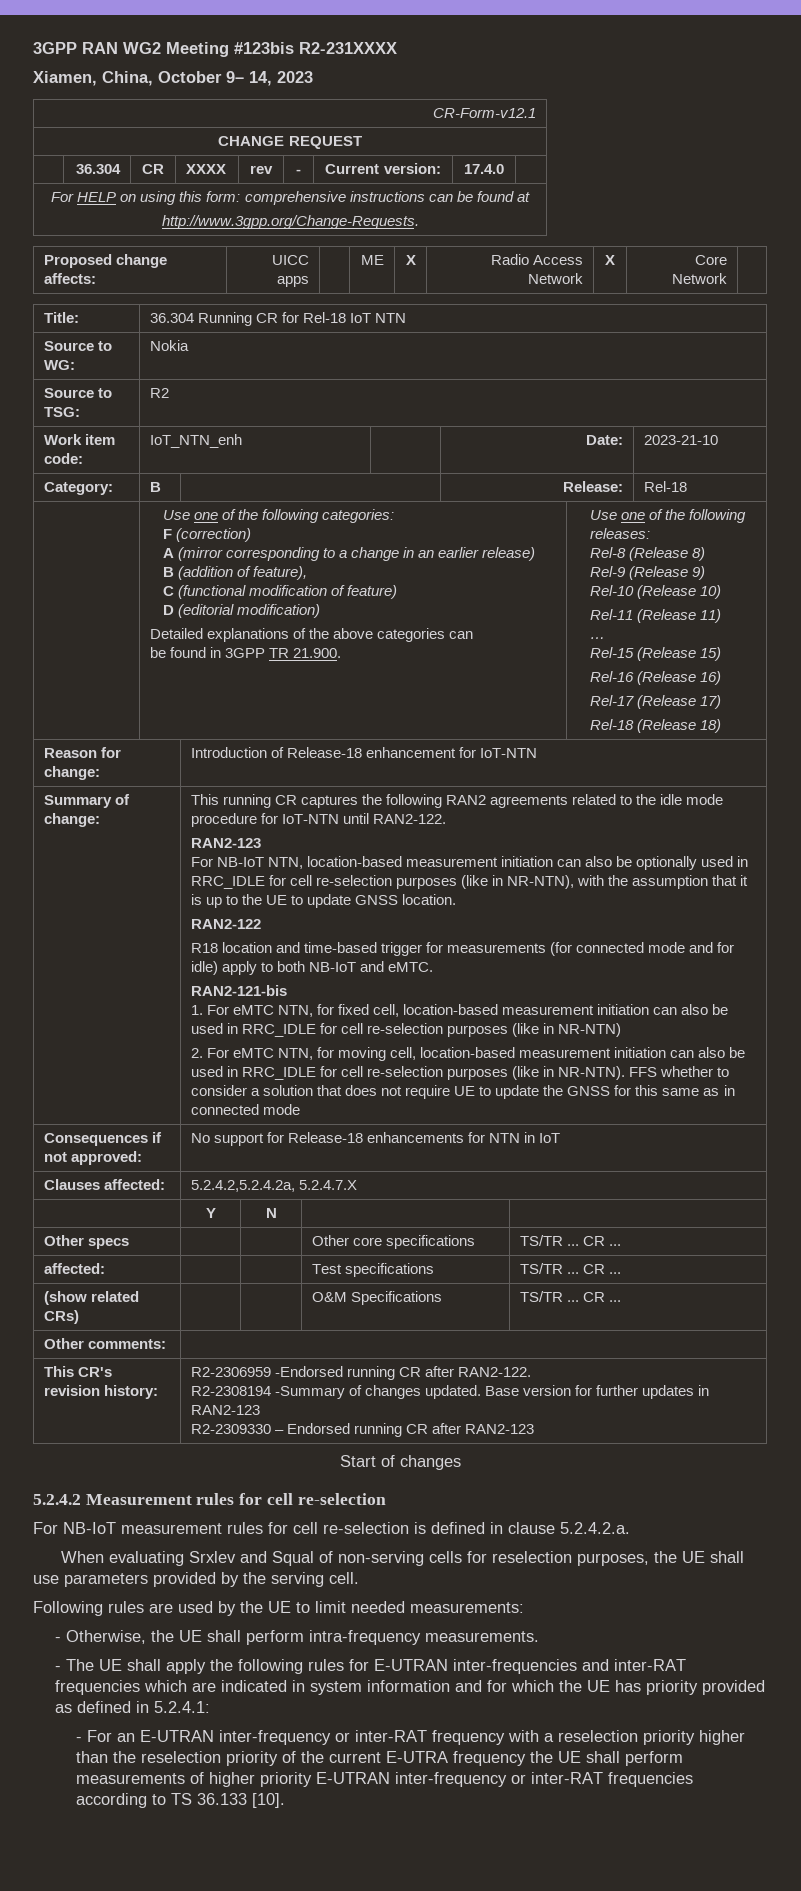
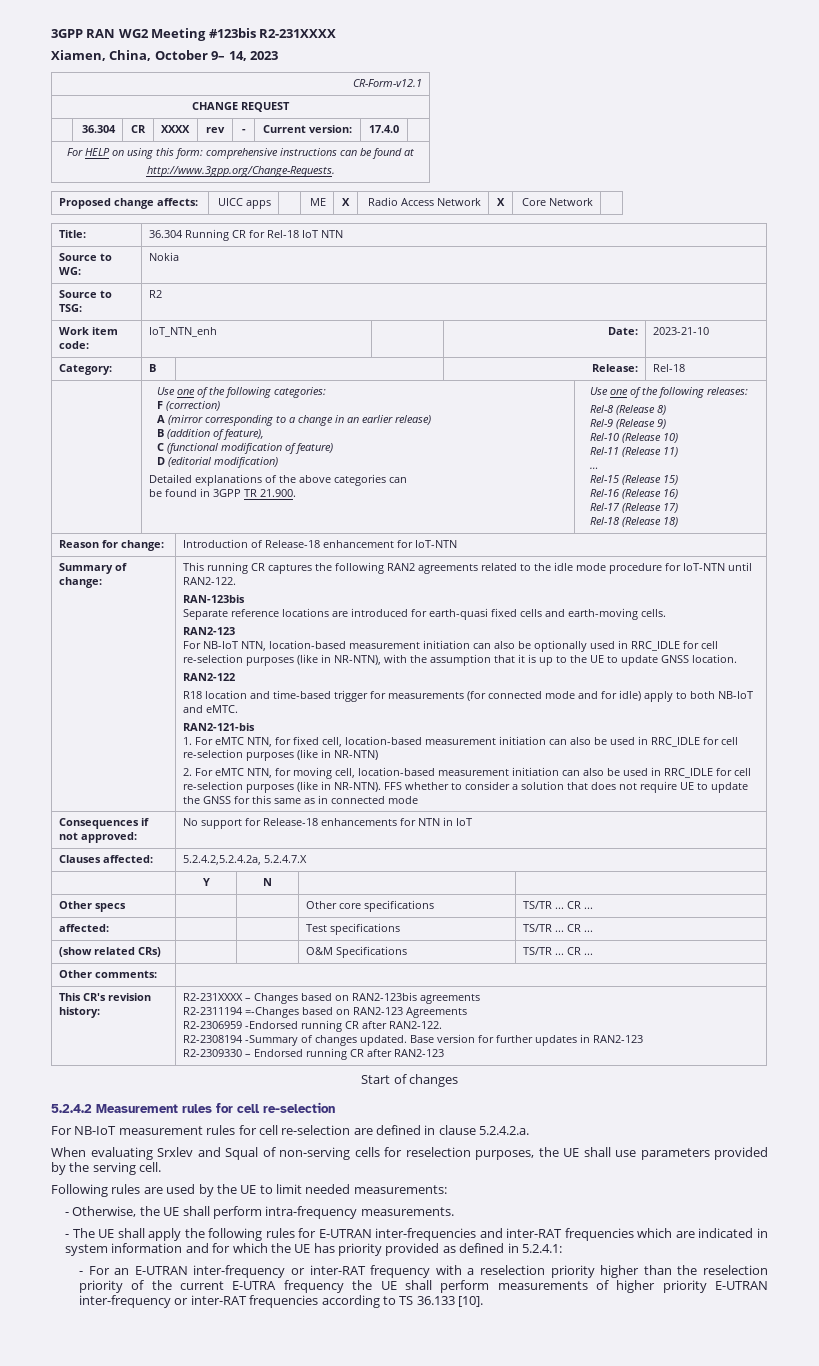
(446, 819) none -> [182,595,245,603] [182,608,666,620] // RAN-123bis // Separate reference locations are introduced for earth-quasi fixed cells and earth-moving cells.
(158, 1392) none -> [182,992,480,1004] [182,1007,467,1018] R2-231XXXX – Changes based on RAN2-123bis agreements // R2-2311194 =-Changes based on RAN2-123 Agreements //
[414,1522,426,1534] is -> [353,1128,373,1135] are

